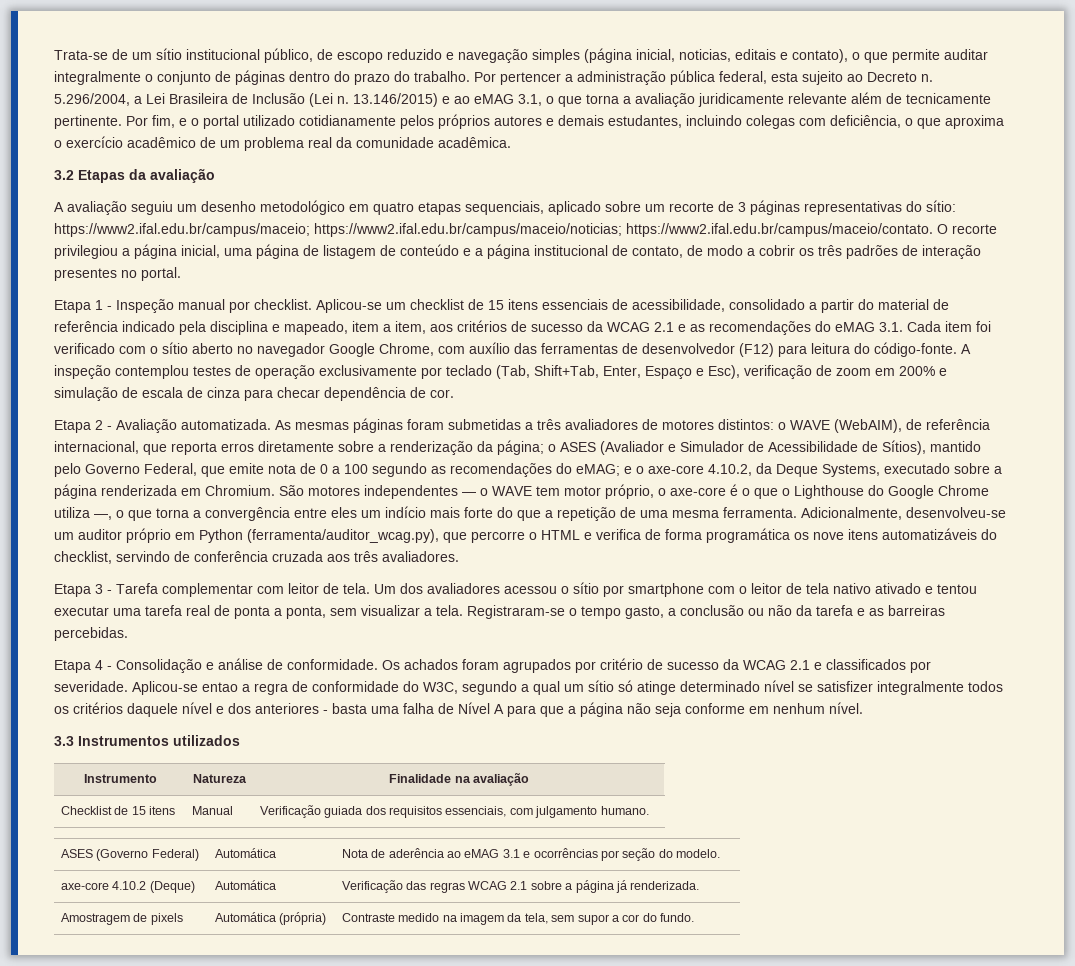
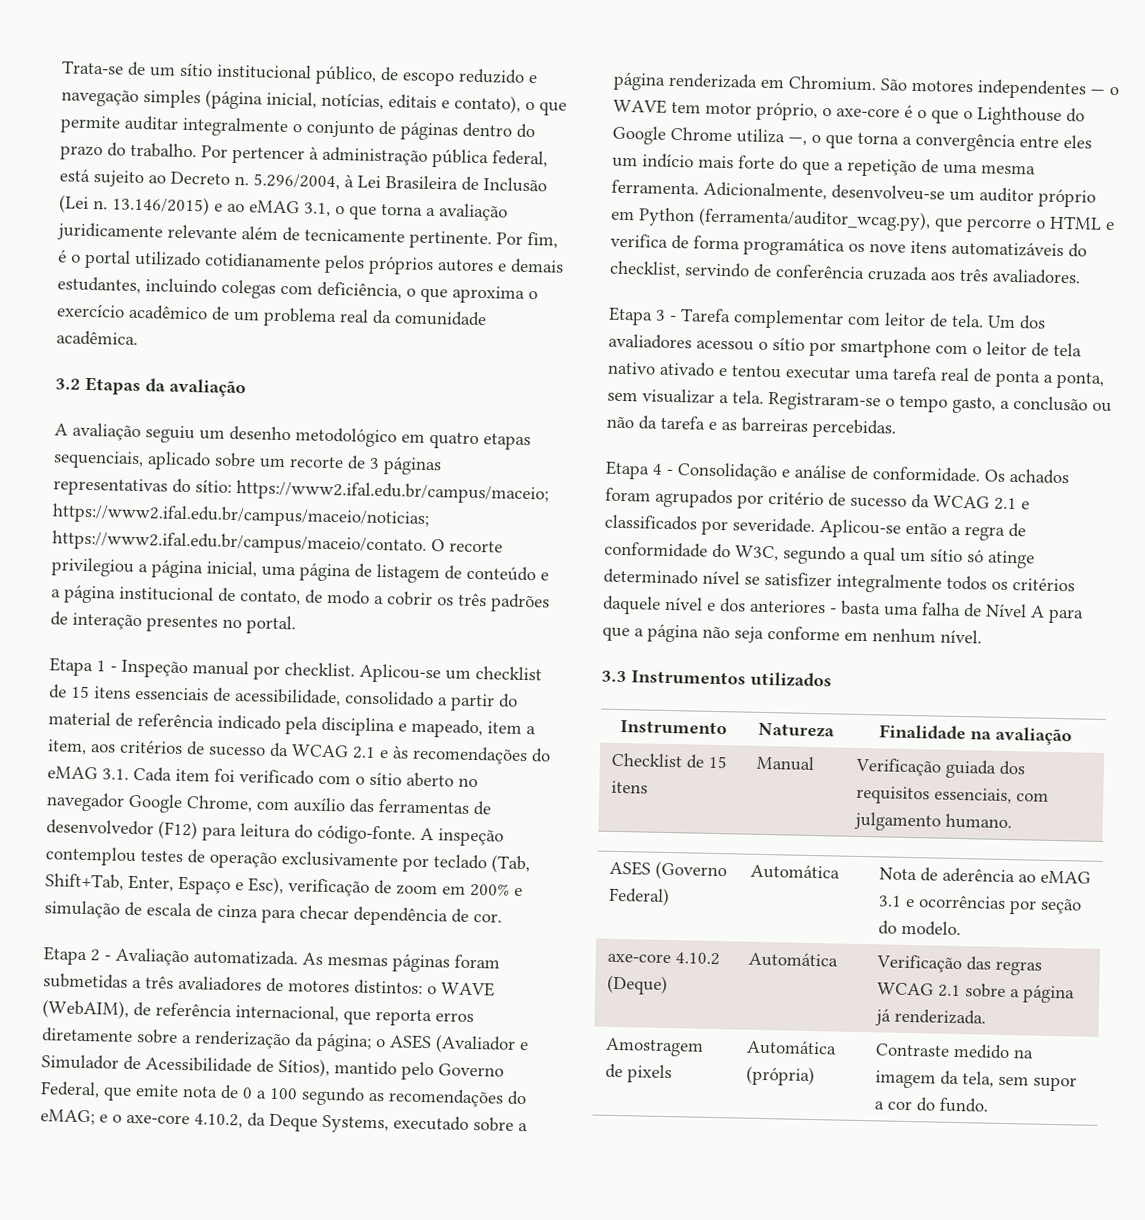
[679,49,731,62] noticias, -> [321,92,384,110] notícias,
[565,74,573,82] a -> [309,146,319,160] à
[771,72,798,82] esta -> [59,168,90,182] está
[134,96,142,104] a -> [344,174,354,188] à
[179,118,187,126] e -> [58,249,67,263] é
[690,324,705,332] as -> [392,745,409,759] às
[202,682,238,692] entao -> [905,521,947,535] então

